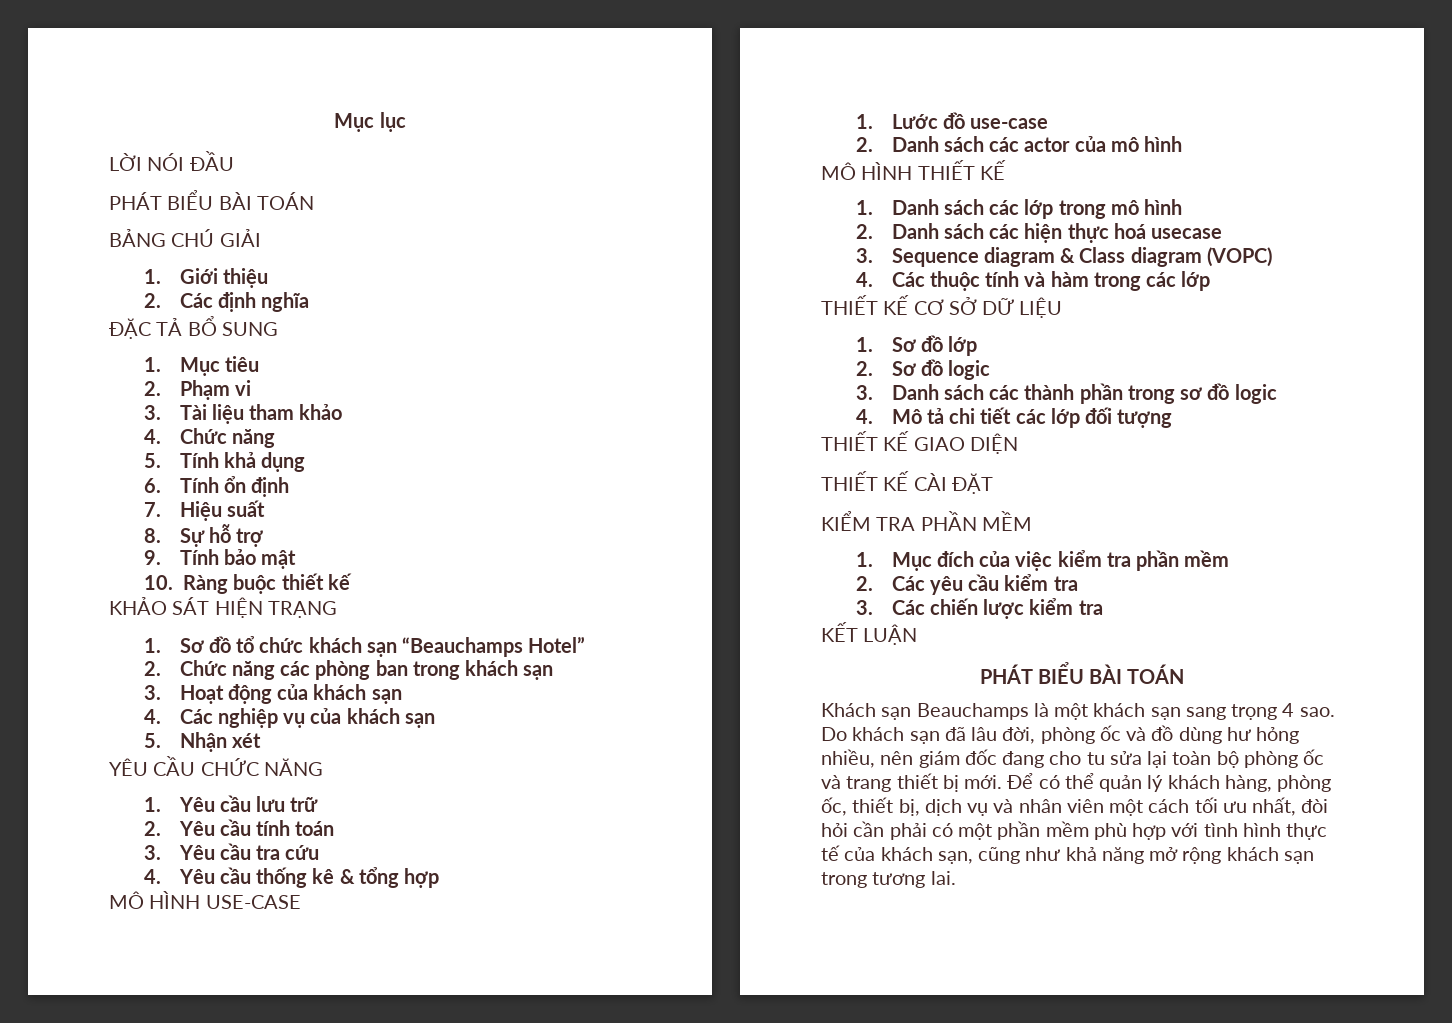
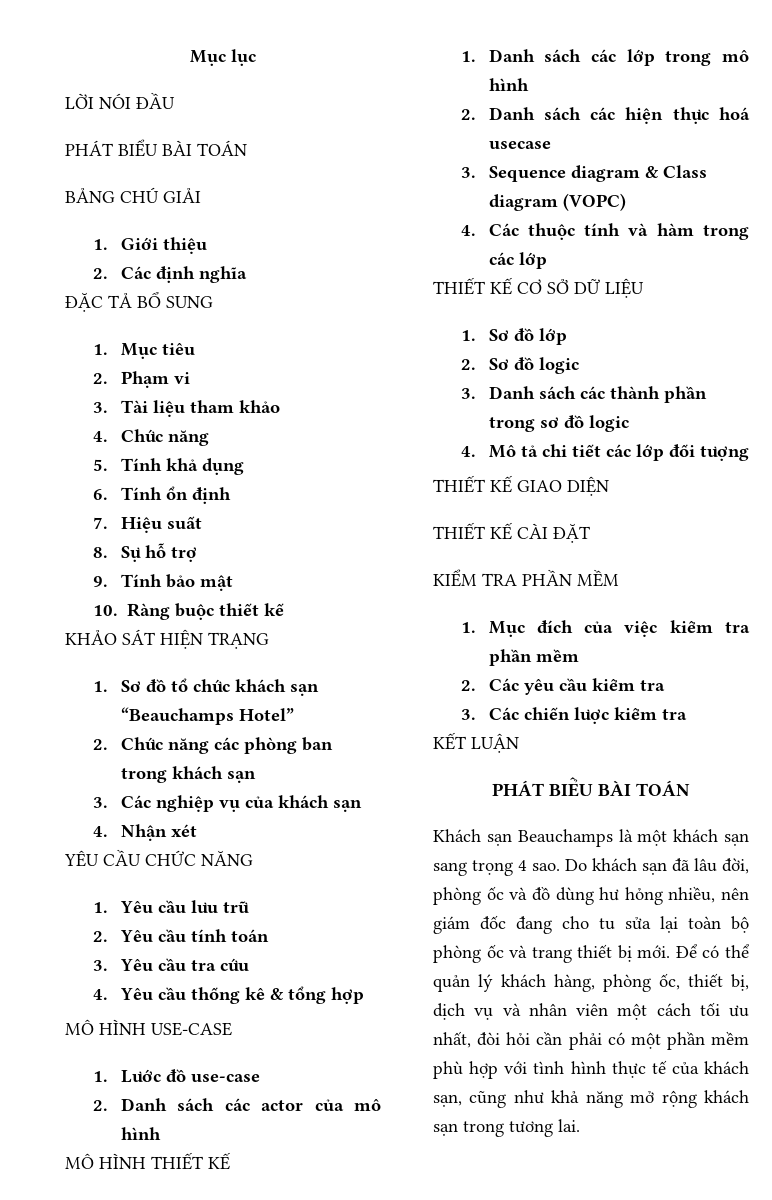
[179,684,402,704] [144,709,162,724] Hoạt động của khách sạn // 4. -> (108, 802) none
[144,733,162,748] 5. -> [92,826,108,837] 4.

